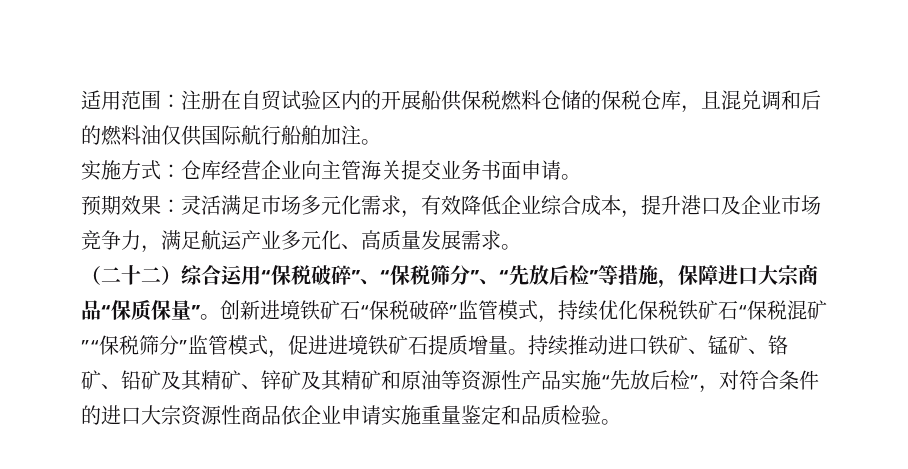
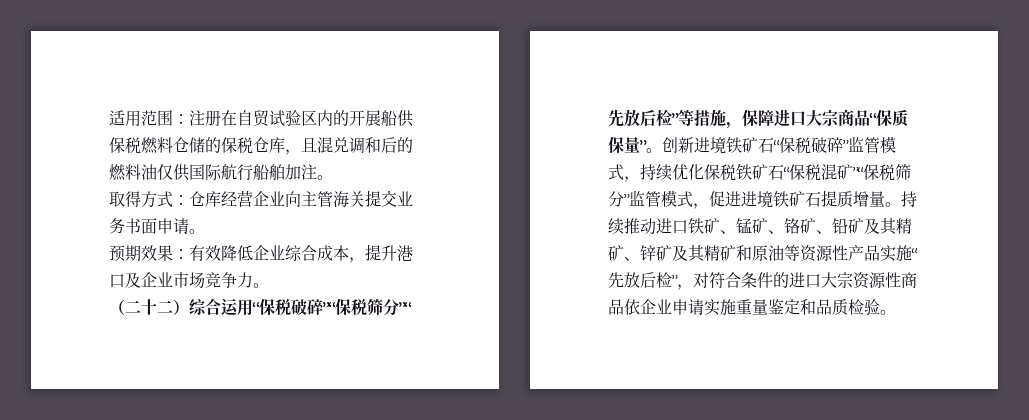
[81,160,121,181] 实施 -> [109,191,141,207] 取得
[181,195,421,218] 灵活满足市场多元化需求， -> (189, 254) none
[141,230,501,253] ，满足航运产业多元化、高质量发展需求 -> (253, 280) none
[351,264,509,285] ”、“保税筛分”、“ -> [323,298,412,316] ”“保税筛分”“

